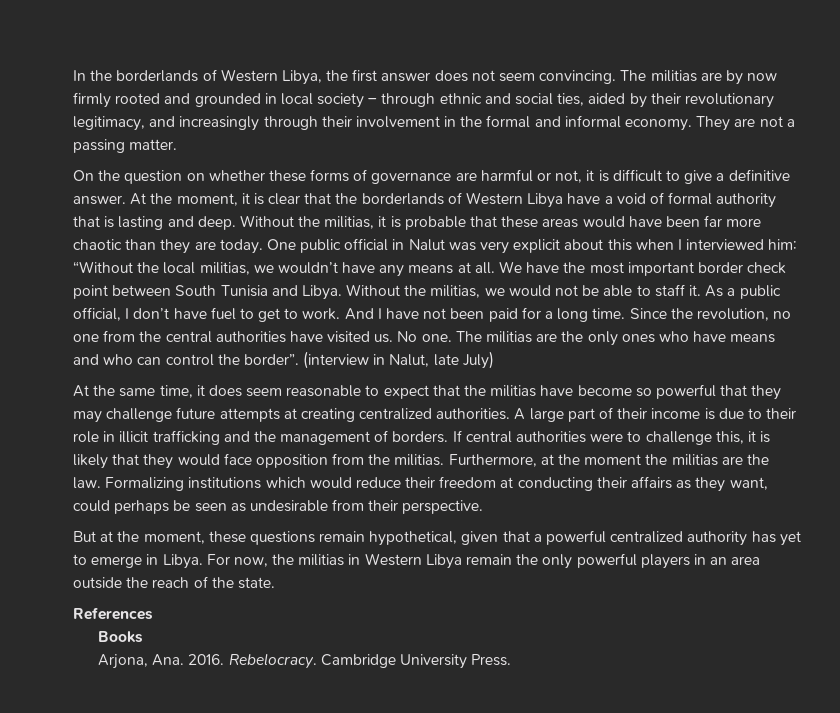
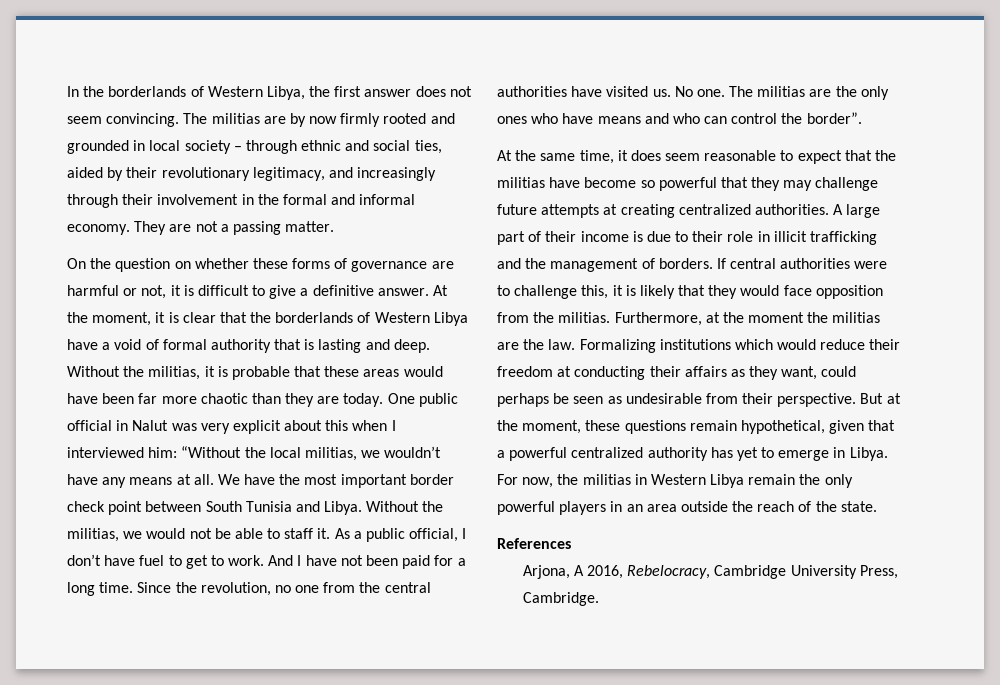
[303,351,494,369] (interview in Nalut, late July) -> (862, 118) none
(484, 507) // -> (857, 400) none
[97,631,143,643] // Books -> (571, 543) none
[152,653,512,669] Ana. 2016. Rebelocracy. Cambridge University Press. -> [573,565,898,579] [522,592,599,606] A 2016, Rebelocracy, Cambridge University Press, Cambridge.

